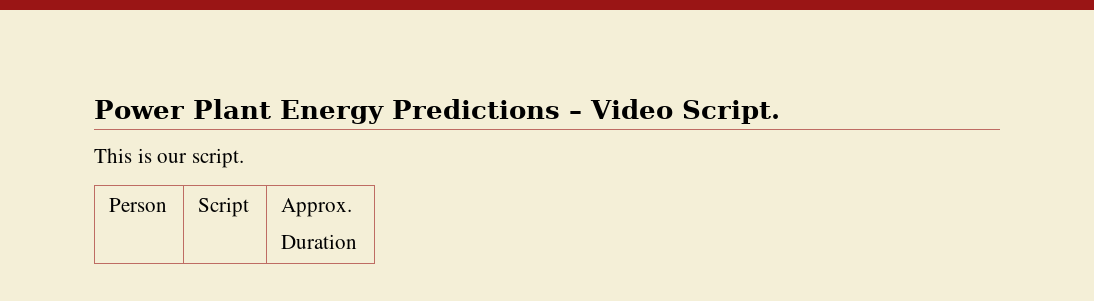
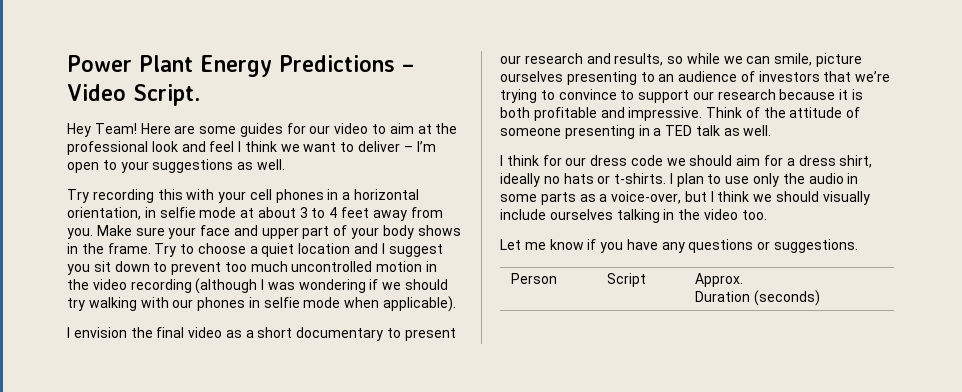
[94,148,245,168] This is our script. -> [67,123,458,137] [67,141,436,155] [67,159,285,173] [67,189,420,203] [67,207,443,221] [67,225,461,239] [67,243,443,257] [67,261,438,275] [67,278,449,294] [67,296,457,312] [67,327,456,341] [500,53,863,67] [500,71,891,85] [500,89,864,103] [500,107,861,121] [500,125,772,139] [500,155,873,168] [500,173,859,187] [500,191,870,205] [500,209,767,223] [500,239,859,253] Hey Team! Here are some guides for our video to aim at the professional look and feel I think we want to deliver – I’m open to your suggestions as well. // Try recording this with your cell phones in a horizontal orientation, in selfie mode at about 3 to 4 feet away from you. Make sure your face and upper part of your body shows in the frame. Try to choose a quiet location and I suggest you sit down to prevent too much uncontrolled motion in the video recording (although I was wondering if we should try walking with our phones in selfie mode when applicable). // I envision the final video as a short documentary to present our research and results, so while we can smile, picture ourselves presenting to an audience of investors that we’re trying to convince to support our research because it is both profitable and impressive. Think of the attitude of someone presenting in a TED talk as well. // I think for our dress code we should aim for a dress shirt, ideally no hats or t-shirts. I plan to use only the audio in some parts as a voice-over, but I think we should visually include ourselves talking in the video too. // Let me know if you have any questions or suggestions.
(358, 241) none -> [753,290,820,306] (seconds)

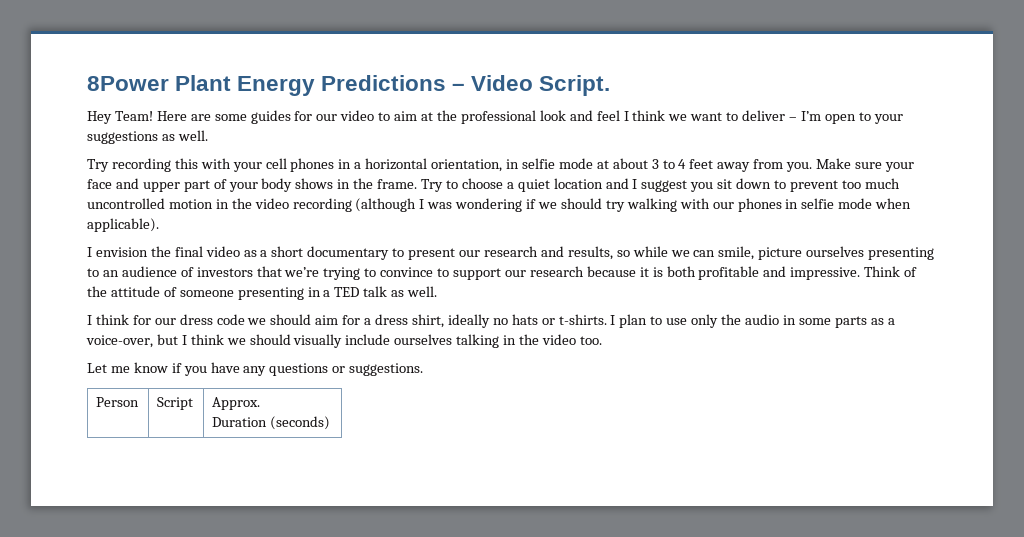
[67,55,132,72] Power -> [87,76,169,91] 8Power

